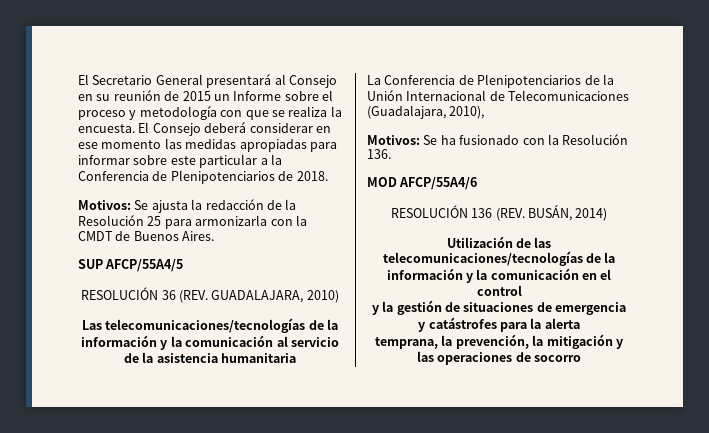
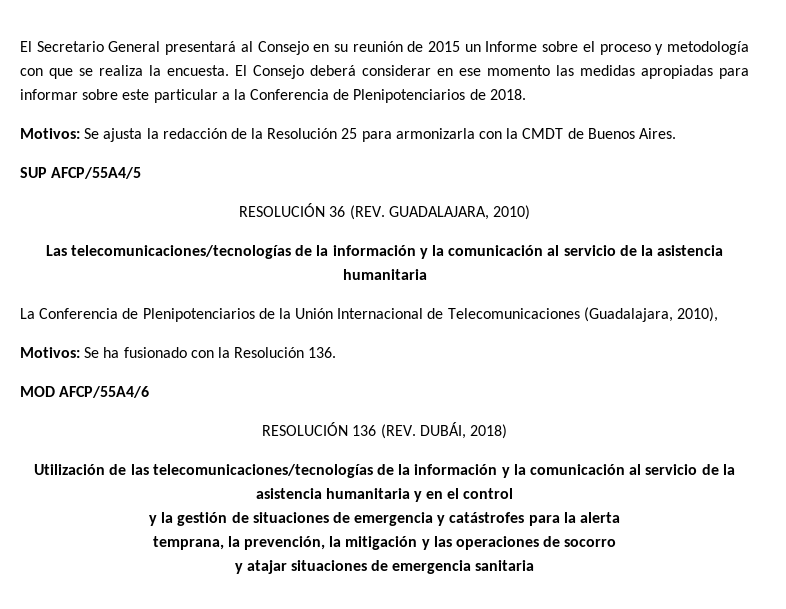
[527,205,608,221] BUSÁN, 2014) -> [419,422,507,439] DUBÁI, 2018)
(579, 274) none -> [629,464,735,475] [255,488,422,502] al servicio de la asistencia humanitaria y
(582, 358) none -> [234,560,535,574] // y atajar situaciones de emergencia sanitaria

